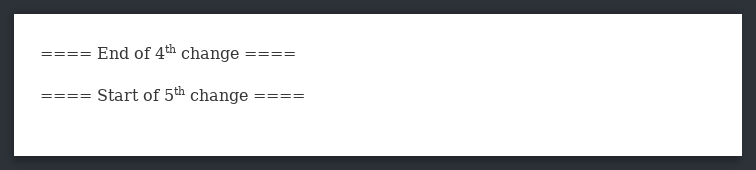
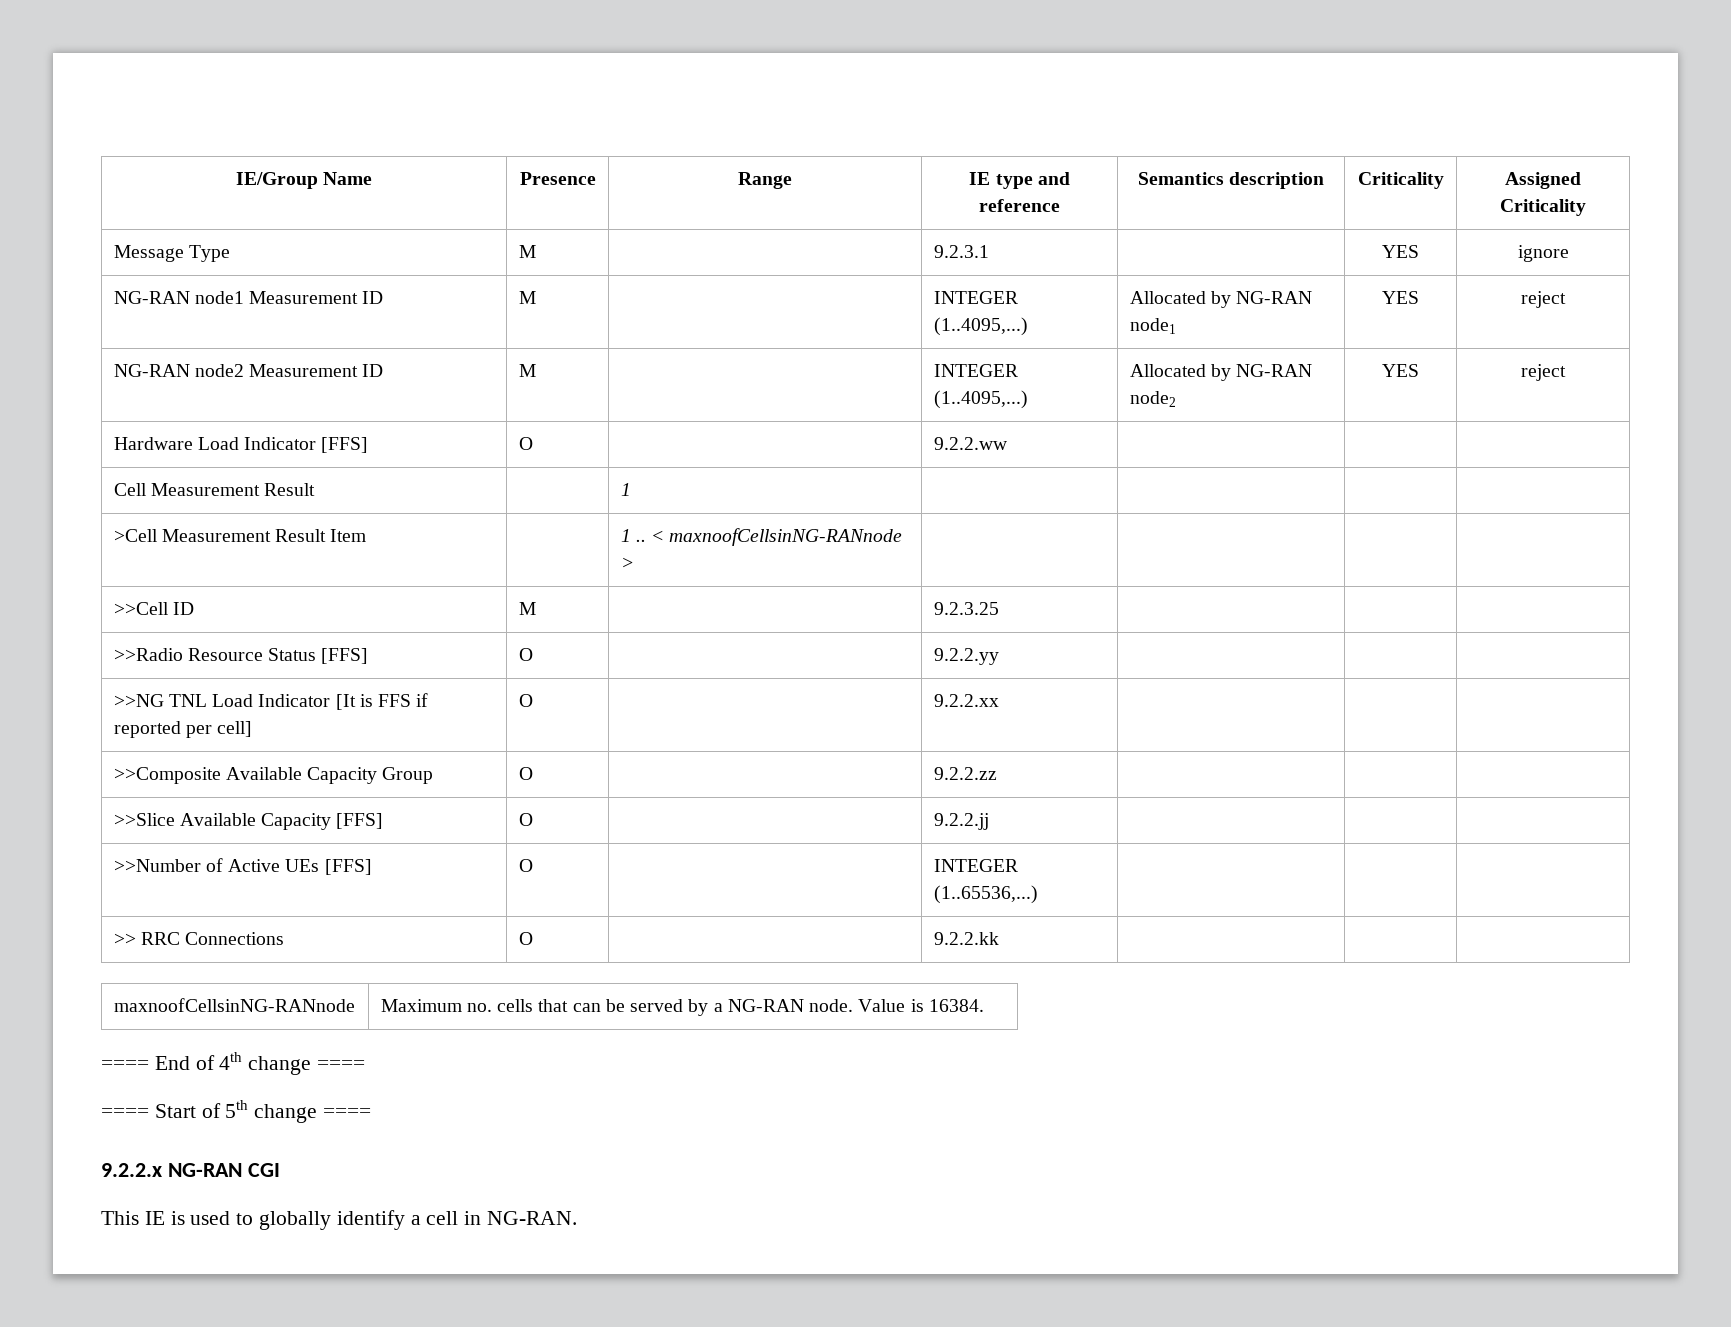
(40, 55) none -> [235,172,373,189] [519,172,596,185] [738,172,792,189] [969,172,1070,189] [979,199,1060,212] [1137,172,1325,189] [1357,172,1444,189] [1505,172,1581,189] [1500,199,1586,216] [113,245,230,262] [518,245,536,258] [933,245,989,258] [1382,245,1419,258] [1517,245,1569,262] [113,291,384,304] [518,291,536,304] [933,291,1018,304] [933,317,1028,336] [1129,291,1313,308] [1129,318,1176,334] [1382,291,1419,304] [1521,291,1566,308] [113,364,384,377] [518,364,536,377] [933,364,1018,377] [933,390,1028,409] [1129,364,1313,381] [1129,391,1176,407] [1382,364,1419,377] [1521,364,1566,381] [113,437,369,453] [518,437,533,450] [933,437,1007,450] [113,483,316,496] [620,483,631,496] [113,529,367,542] [620,528,903,546] [620,557,634,569] [113,602,194,615] [518,602,536,615] [933,602,999,615] [113,648,369,664] [518,648,533,661] [933,648,999,665] [113,693,429,710] [113,721,253,738] [518,694,533,707] [933,694,999,707] [113,767,434,784] [518,767,533,780] [933,767,997,780] [113,813,384,830] [518,813,533,826] [933,813,989,830] [113,858,372,875] [518,859,533,872] [933,859,1018,872] [933,885,1038,904] [113,932,285,945] [518,932,533,945] [933,932,999,945] [113,998,355,1012] [380,999,984,1016] IE/Group Name | Presence | Range | IE type and reference | Semantics description | Criticality | Assigned Criticality // Message Type | M | | 9.2.3.1 | | YES | ignore // NG-RAN node1 Measurement ID | M | | INTEGER (1..4095,...) | Allocated by NG-RAN node1 | YES | reject // NG-RAN node2 Measurement ID | M | | INTEGER (1..4095,...) | Allocated by NG-RAN node2 | YES | reject // Hardware Load Indicator [FFS] | O | | 9.2.2.ww | | | // Cell Measurement Result | | 1 | | | | // >Cell Measurement Result Item | | 1 .. < maxnoofCellsinNG-RANnode > | | | | // >>Cell ID | M | | 9.2.3.25 | | | // >>Radio Resource Status [FFS] | O | | 9.2.2.yy | | | // >>NG TNL Load Indicator [It is FFS if reported per cell] | O | | 9.2.2.xx | | | // >>Composite Available Capacity Group | O | | 9.2.2.zz | | | // >>Slice Available Capacity [FFS] | O | | 9.2.2.jj | | | // >>Number of Active UEs [FFS] | O | | INTEGER (1..65536,...) | | | // >> RRC Connections | O | | 9.2.2.kk | | | // maxnoofCellsinNG-RANnode | Maximum no. cells that can be served by a NG-RAN node. Value is 16384. //
(305, 97) none -> [101,1163,280,1177] [101,1210,578,1230] // 9.2.2.x NG-RAN CGI // This IE is used to globally identify a cell in NG-RAN.

